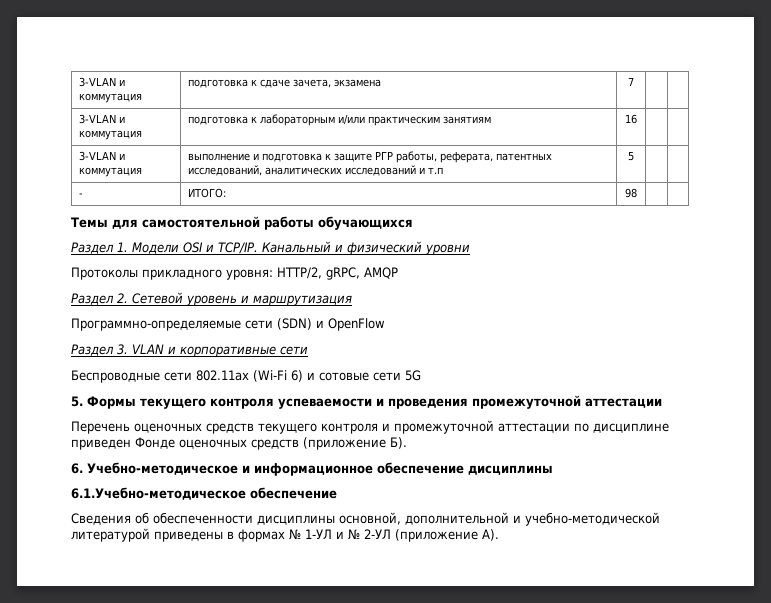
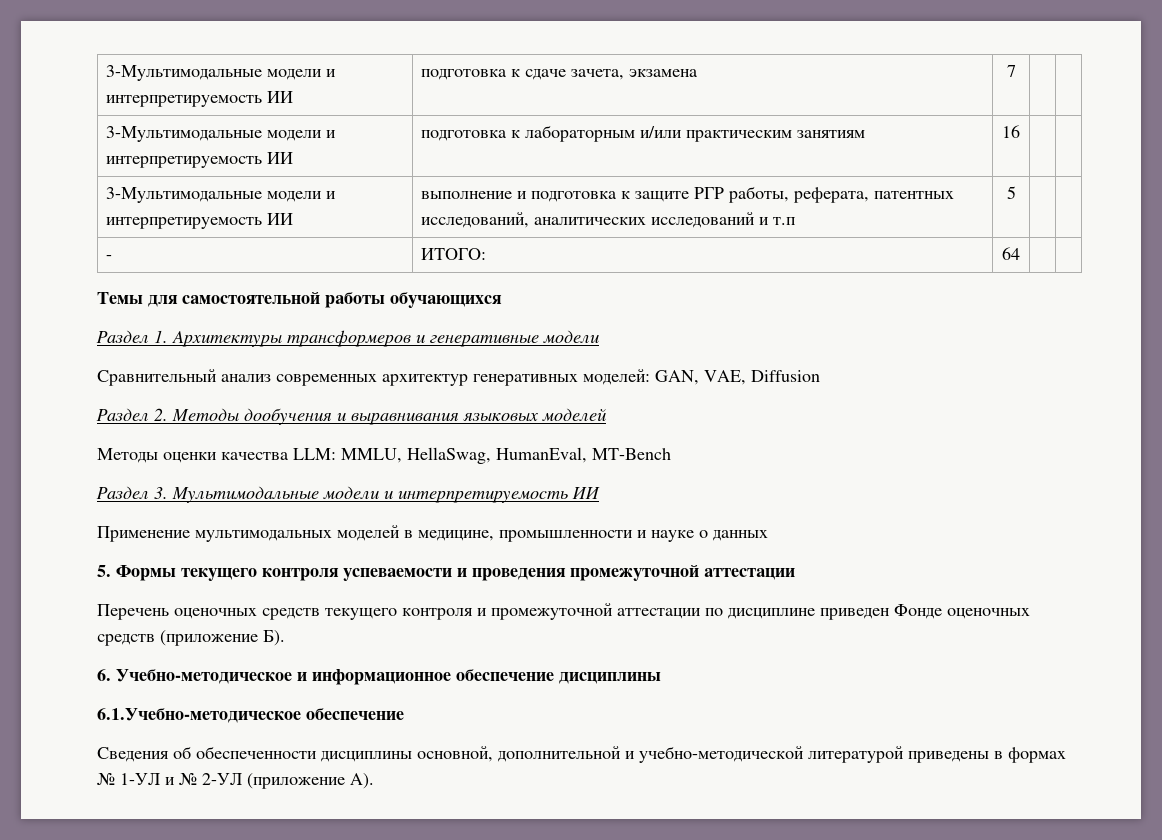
[78,77,125,87] [78,93,142,103] 3-VLAN и коммутация -> [105,65,336,81] [105,91,293,107] 3-Мультимодальные модели и интерпретируемость ИИ
[78,114,125,124] [78,130,142,140] 3-VLAN и коммутация -> [105,126,336,142] [105,152,293,168] 3-Мультимодальные модели и интерпретируемость ИИ
[78,151,125,161] [78,167,142,177] 3-VLAN и коммутация -> [105,187,336,203] [105,213,293,229] 3-Мультимодальные модели и интерпретируемость ИИ
[625,188,637,198] 98 -> [1002,247,1020,260] 64
[132,241,470,255] [71,267,398,280] [71,292,352,306] [71,318,385,331] [71,344,308,357] [71,370,421,383] Модели OSI и TCP/IP. Канальный и физический уровни // Протоколы прикладного уровня: HTTP/2, gRPC, AMQP // Раздел 2. Сетевой уровень и маршрутизация // Программно-определяемые сети (SDN) и OpenFlow // Раздел 3. VLAN и корпоративные сети // Беспроводные сети 802.11ax (Wi-Fi 6) и сотовые сети 5G -> [172,330,599,347] [97,369,820,386] [96,408,606,425] [97,447,671,464] [96,486,600,503] [97,525,768,542] Архитектуры трансформеров и генеративные модели // Сравнительный анализ современных архитектур генеративных моделей: GAN, VAE, Diffusion // Раздел 2. Методы дообучения и выравнивания языковых моделей // Методы оценки качества LLM: MMLU, HellaSwag, HumanEval, MT-Bench // Раздел 3. Мультимодальные модели и интерпретируемость ИИ // Применение мультимодальных моделей в медицине, промышленности и науке о данных

